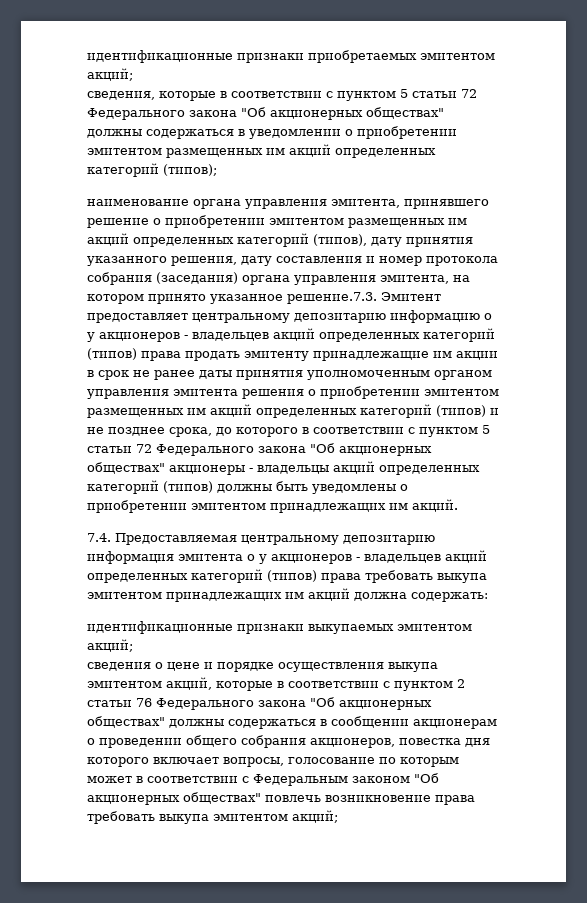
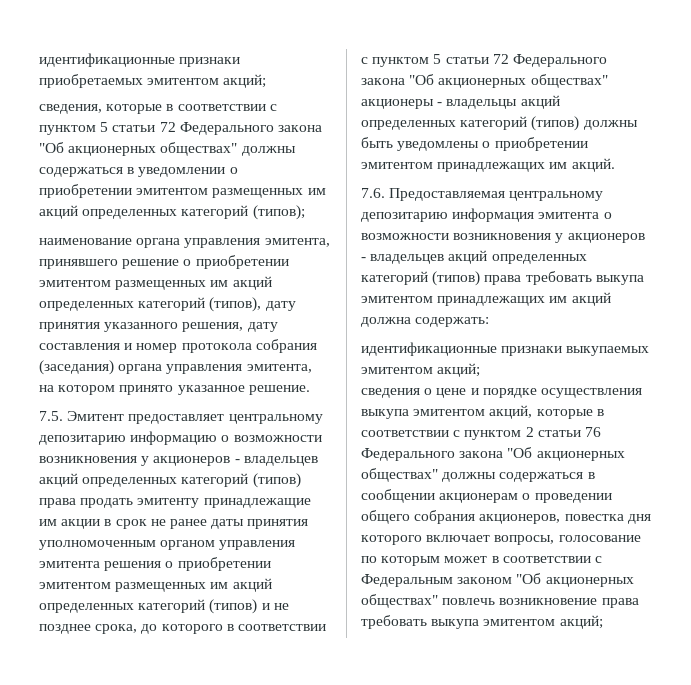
[287,292,377,304] решение.7.3. -> [248,385,310,395] [39,411,63,421] решение. // 7.5.
(492, 316) none -> [233,435,322,442] [39,456,137,463] возможности возникновения
[87,533,111,542] 7.4. -> [361,188,385,198] 7.6.
(255, 557) none -> [361,233,552,240] возможности возникновения

